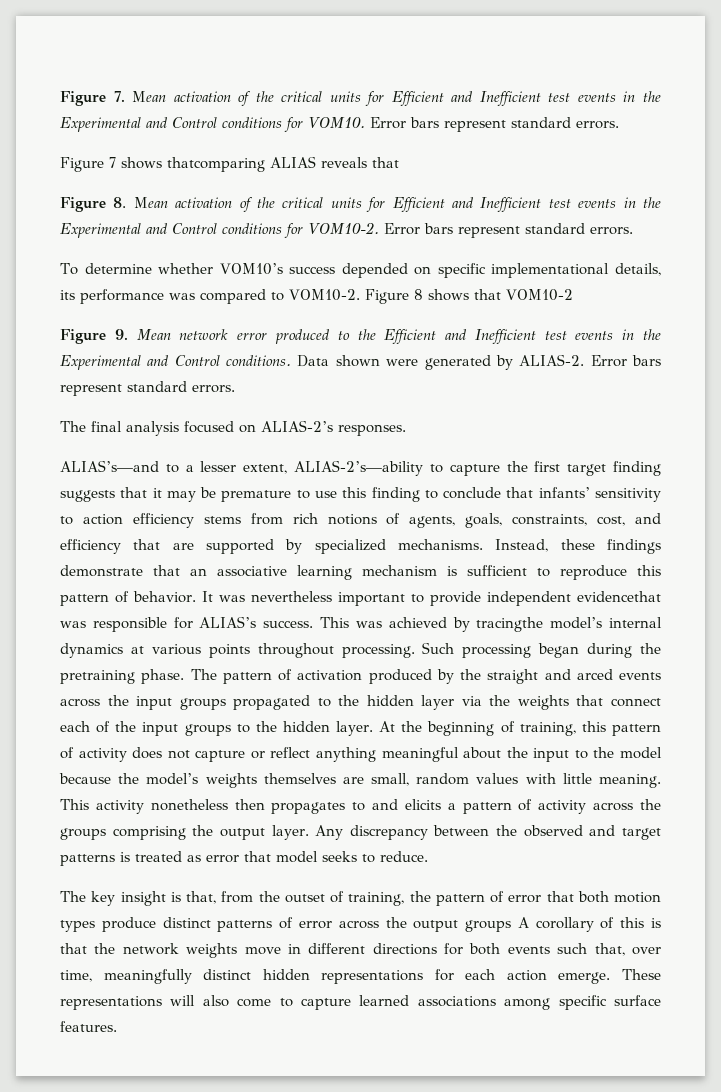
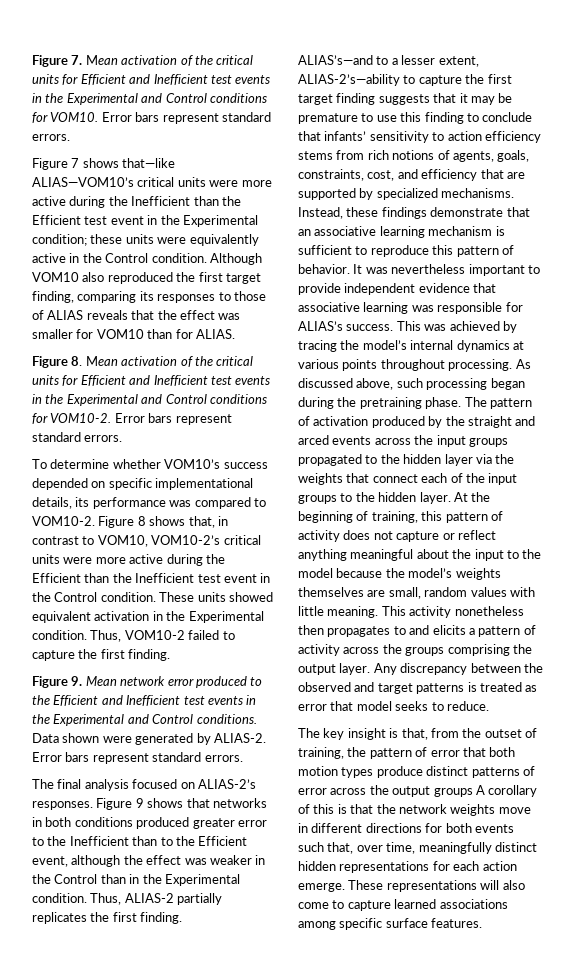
[167,156,399,172] thatcomparing ALIAS reveals that -> [122,158,176,168] [32,177,272,187] [32,196,241,208] [32,215,258,227] [32,234,259,246] [32,253,262,265] [32,272,261,284] [32,291,266,303] [32,310,241,320] [32,329,235,339] that—like ALIAS—VOM10’s critical units were more active during the Inefficient than the Efficient test event in the Experimental condition; these units were equivalently active in the Control condition. Although VOM10 also reproduced the first target finding, comparing its responses to those of ALIAS reveals that the effect was smaller for VOM10 than for ALIAS.
[473,289,573,301] that VOM10-2 -> [188,516,228,528] [32,535,261,547] [32,554,225,566] [32,573,271,583] [32,592,273,602] [32,611,264,623] [32,630,235,642] [32,649,171,661] that, in contrast to VOM10, VOM10-2’s critical units were more active during the Efficient than the Inefficient test event in the Control condition. These units showed equivalent activation in the Experimental condition. Thus, VOM10-2 failed to capture the first finding.
(406, 430) none -> [96,798,267,810] [32,817,267,829] [32,836,248,846] [32,855,266,867] [32,874,240,886] [32,893,223,905] [32,912,183,924] Figure 9 shows that networks in both conditions produced greater error to the Inefficient than to the Efficient event, although the effect was weaker in the Control than in the Experimental condition. Thus, ALIAS-2 partially replicates the first finding.
[576,591,661,602] evidencethat -> [418,283,497,293] [298,302,409,314] evidence that associative learning
[476,617,544,632] tracingthe -> [298,340,360,352] tracing the
[422,642,455,654] Such -> [515,359,531,369] [298,378,423,390] As discussed above, such

